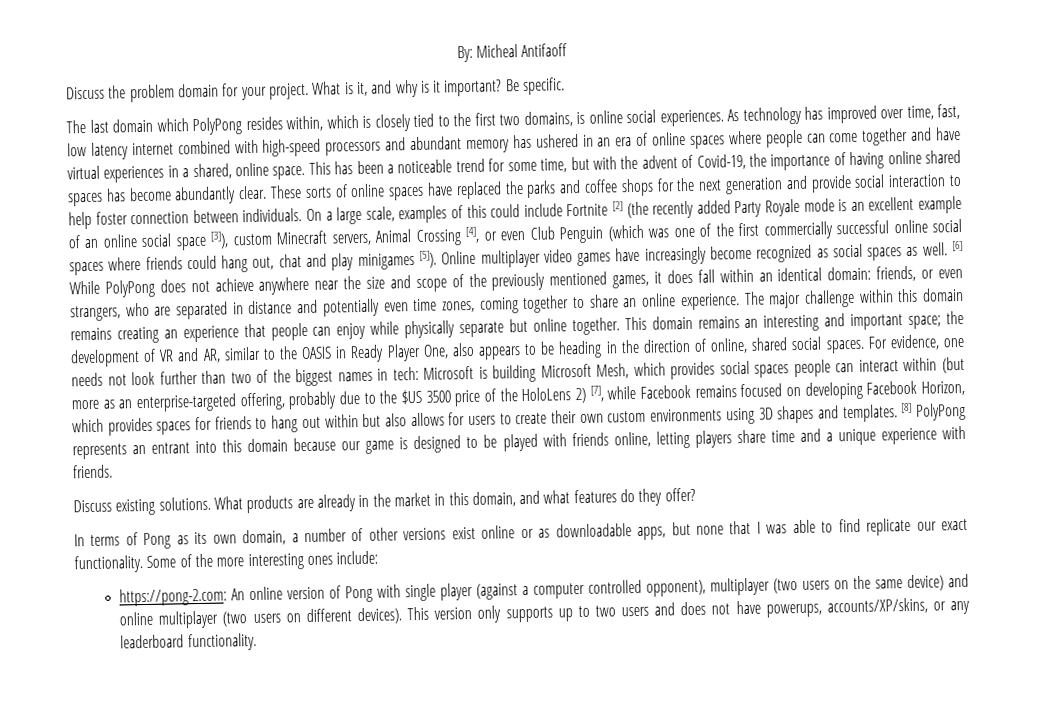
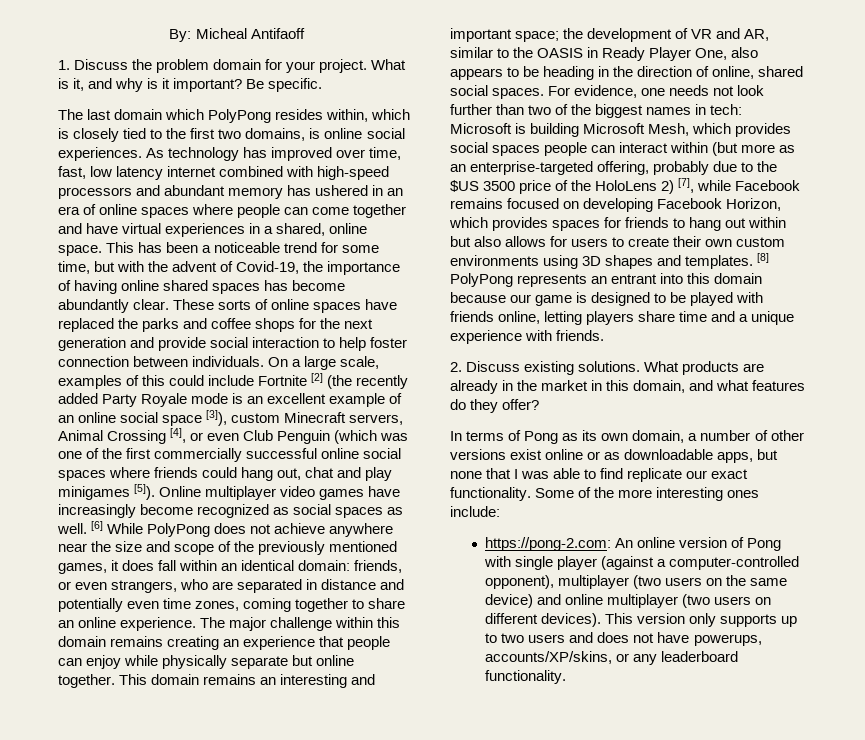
(568, 50) none -> [58,60,70,70] 1.
(113, 471) none -> [450,362,462,372] 2.
[533,579,643,599] computer controlled -> [669,556,800,570] computer-controlled

